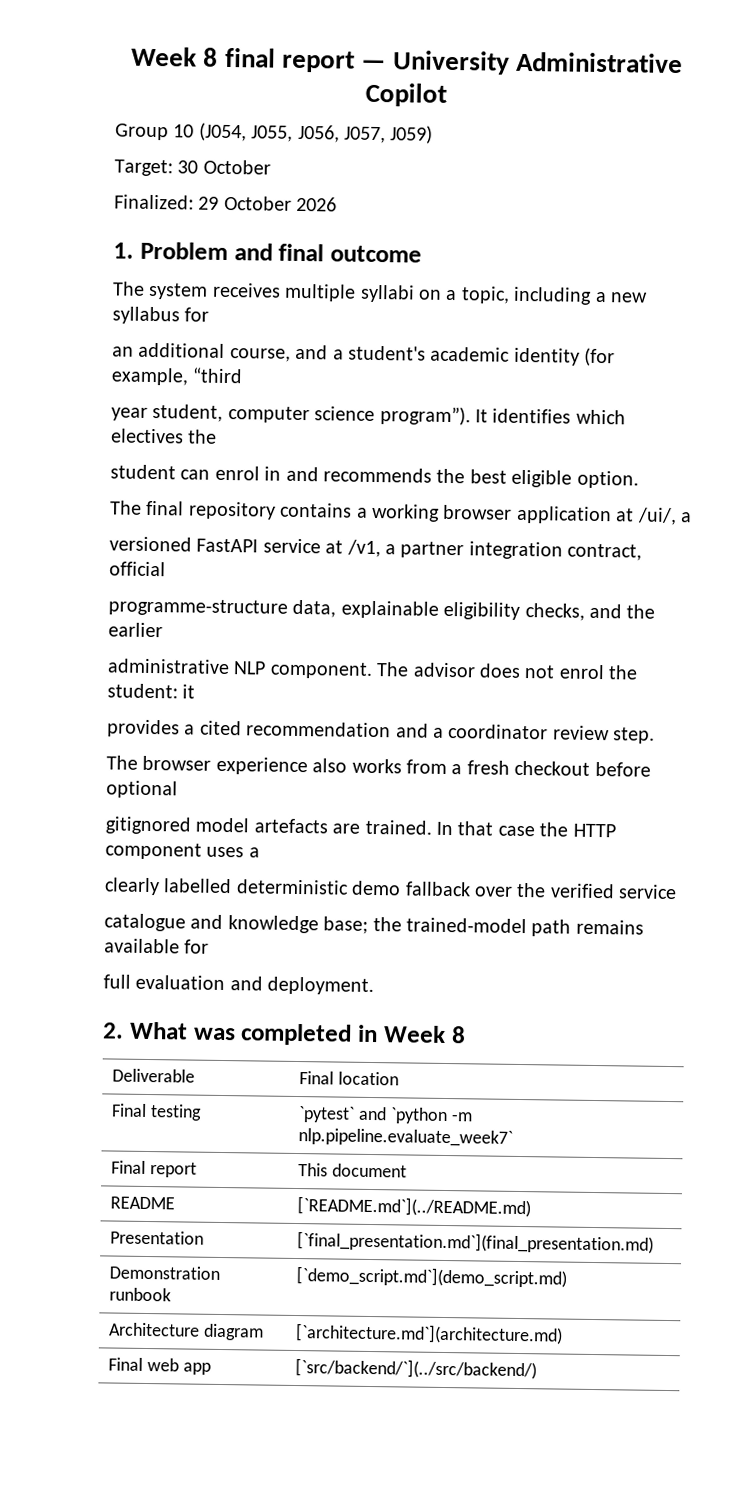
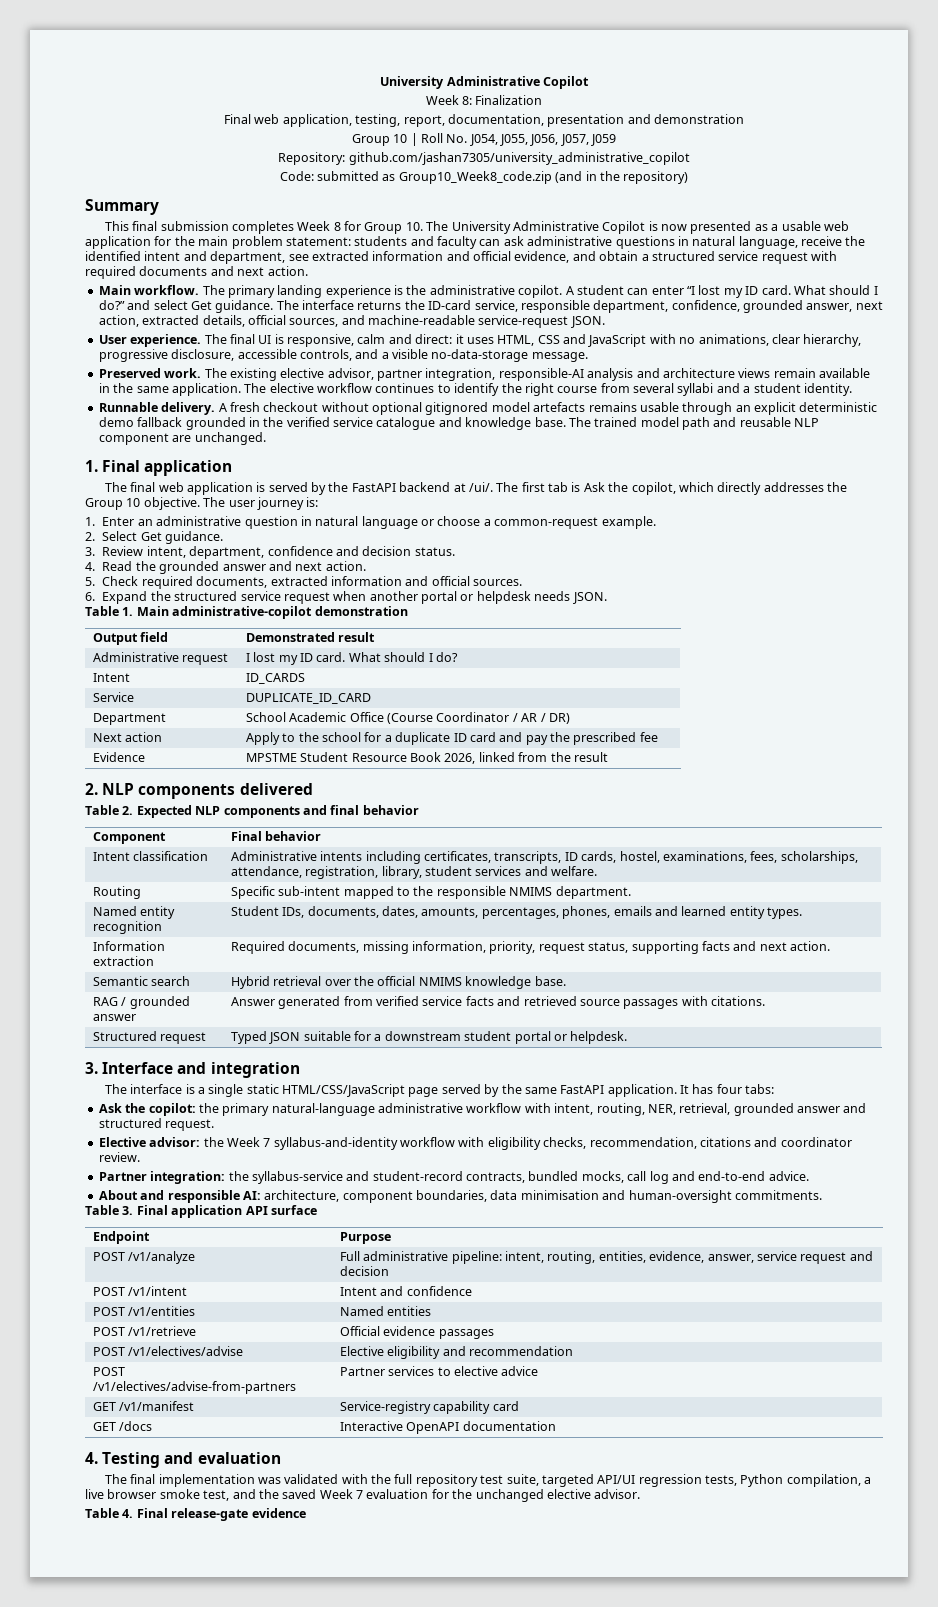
[131,46,683,75] [365,82,447,107] [115,122,434,144] [114,159,271,177] [114,194,338,212] [113,241,422,263] [112,281,648,305] [112,306,210,325] [112,342,616,367] [111,367,244,386] [111,403,626,426] [111,428,218,444] [110,464,639,489] [110,500,692,526] [109,536,643,561] [109,561,166,577] [108,598,656,621] [108,622,163,638] [107,658,639,680] [107,683,196,699] [107,719,656,744] [106,755,651,777] [106,780,178,799] [105,816,616,838] [105,842,260,860] [104,877,678,900] [104,913,644,937] [104,938,210,954] [103,974,375,996] [103,1021,466,1046] [112,1068,196,1083] [299,1071,400,1086] [111,1103,203,1121] [298,1106,473,1125] [298,1128,514,1147] [111,1160,198,1178] [298,1163,408,1178] [110,1196,176,1210] [297,1196,532,1218] [110,1230,205,1245] [297,1231,655,1254] [109,1265,221,1280] [109,1287,172,1302] [296,1266,568,1288] [109,1322,265,1341] [295,1323,564,1345] [108,1357,212,1375] [295,1358,538,1380] Week 8 final report — University Administrative Copilot // Group 10 (J054, J055, J056, J057, J059) // Target: 30 October // Finalized: 29 October 2026 // 1. Problem and final outcome // The system receives multiple syllabi on a topic, including a new syllabus for // an additional course, and a student's academic identity (for example, “third // year student, computer science program”). It identifies which electives the // student can enrol in and recommends the best eligible option. // The final repository contains a working browser application at /ui/, a // versioned FastAPI service at /v1, a partner integration contract, official // programme-structure data, explainable eligibility checks, and the earlier // administrative NLP component. The advisor does not enrol the student: it // provides a cited recommendation and a coordinator review step. // The browser experience also works from a fresh checkout before optional // gitignored model artefacts are trained. In that case the HTTP component uses a // clearly labelled deterministic demo fallback over the verified service // catalogue and knowledge base; the trained-model path remains available for // full evaluation and deployment. // 2. What was completed in Week 8 // Deliverable | Final location // Final testing | `pytest` and `python -m nlp.pipeline.evaluate_week7` // Final report | This document // README | [`README.md`](../README.md) // Presentation | [`final_presentation.md`](final_presentation.md) // Demonstration runbook | [`demo_script.md`](demo_script.md) // Architecture diagram | [`architecture.md`](architecture.md) // Final web app | [`src/backend/`](../src/backend/) -> [380,76,589,89] [425,95,543,105] [224,114,744,127] [351,133,617,146] [278,152,690,165] [279,171,689,184] [85,199,159,215] [104,221,849,234] [85,236,866,249] [85,251,837,264] [85,266,308,279] [98,285,878,298] [98,300,883,313] [98,315,605,328] [98,334,862,347] [98,349,588,362] [98,368,870,381] [98,383,852,396] [98,402,878,415] [98,417,820,430] [98,432,266,445] [85,460,233,476] [104,482,848,495] [85,497,319,510] [85,516,656,529] [85,531,224,544] [85,546,455,559] [85,561,366,574] [85,576,523,589] [85,591,607,604] [85,606,408,619] [92,632,169,645] [245,632,376,642] [92,652,229,665] [245,652,458,665] [92,673,130,682] [245,673,305,684] [92,692,134,702] [245,693,371,704] [92,713,166,725] [245,712,570,724] [92,732,163,742] [245,732,658,745] [92,752,145,762] [245,752,608,764] [85,783,313,799] [85,805,419,818] [92,832,166,844] [230,831,322,841] [92,851,209,861] [230,851,858,864] [230,866,598,879] [92,886,141,899] [230,886,631,899] [92,906,176,919] [92,921,162,934] [230,906,803,919] [92,941,165,951] [92,956,154,966] [230,941,831,954] [92,976,191,986] [230,976,566,989] [92,996,190,1009] [92,1014,136,1021] [230,996,766,1009] [92,1031,207,1044] [230,1031,628,1044] [85,1062,300,1078] [104,1084,775,1097] [98,1103,867,1116] [98,1118,215,1131] [98,1137,852,1150] [98,1152,140,1162] [98,1171,809,1184] [98,1190,822,1203] [85,1205,317,1218] [92,1231,150,1244] [339,1232,391,1244] [92,1251,196,1264] [339,1251,873,1264] [339,1266,389,1276] [92,1286,188,1296] [339,1286,472,1296] [92,1306,196,1316] [339,1306,432,1316] [92,1326,197,1336] [339,1326,494,1339] [92,1346,244,1356] [339,1346,574,1359] [92,1367,125,1376] [92,1381,296,1394] [339,1366,539,1376] [92,1401,195,1411] [339,1401,519,1414] [92,1421,153,1431] [339,1421,556,1434] [85,1452,281,1468] [104,1474,872,1487] [85,1489,641,1502] [85,1508,306,1521] University Administrative Copilot // Week 8: Finalization // Final web application, testing, report, documentation, presentation and demonstration // Group 10 | Roll No. J054, J055, J056, J057, J059 // Repository: github.com/jashan7305/university_administrative_copilot // Code: submitted as Group10_Week8_code.zip (and in the repository) // Summary // This final submission completes Week 8 for Group 10. The University Administrative Copilot is now presented as a usable web application for the main problem statement: students and faculty can ask administrative questions in natural language, receive the identified intent and department, see extracted information and official evidence, and obtain a structured service request with required documents and next action. // Main workflow. The primary landing experience is the administrative copilot. A student can enter “I lost my ID card. What should I do?” and select Get guidance. The interface returns the ID-card service, responsible department, confidence, grounded answer, next action, extracted details, official sources, and machine-readable service-request JSON. // User experience. The final UI is responsive, calm and direct: it uses HTML, CSS and JavaScript with no animations, clear hierarchy, progressive disclosure, accessible controls, and a visible no-data-storage message. // Preserved work. The existing elective advisor, partner integration, responsible-AI analysis and architecture views remain available in the same application. The elective workflow continues to identify the right course from several syllabi and a student identity. // Runnable delivery. A fresh checkout without optional gitignored model artefacts remains usable through an explicit deterministic demo fallback grounded in the verified service catalogue and knowledge base. The trained model path and reusable NLP component are unchanged. // 1. Final application // The final web application is served by the FastAPI backend at /ui/. The first tab is Ask the copilot, which directly addresses the Group 10 objective. The user journey is: // 1. Enter an administrative question in natural language or choose a common-request example. // 2. Select Get guidance. // 3. Review intent, department, confidence and decision status. // 4. Read the grounded answer and next action. // 5. Check required documents, extracted information and official sources. // 6. Expand the structured service request when another portal or helpdesk needs JSON. // Table 1. Main administrative-copilot demonstration // Output field | Demonstrated result // Administrative request | I lost my ID card. What should I do? // Intent | ID_CARDS // Service | DUPLICATE_ID_CARD // Department | School Academic Office (Course Coordinator / AR / DR) // Next action | Apply to the school for a duplicate ID card and pay the prescribed fee // Evidence | MPSTME Student Resource Book 2026, linked from the result // 2. NLP components delivered // Table 2. Expected NLP components and final behavior // Component | Final behavior // Intent classification | Administrative intents including certificates, transcripts, ID cards, hostel, examinations, fees, scholarships, attendance, registration, library, student services and welfare. // Routing | Specific sub-intent mapped to the responsible NMIMS department. // Named entity recognition | Student IDs, documents, dates, amounts, percentages, phones, emails and learned entity types. // Information extraction | Required documents, missing information, priority, request status, supporting facts and next action. // Semantic search | Hybrid retrieval over the official NMIMS knowledge base. // RAG / grounded answer | Answer generated from verified service facts and retrieved source passages with citations. // Structured request | Typed JSON suitable for a downstream student portal or helpdesk. // 3. Interface and integration // The interface is a single static HTML/CSS/JavaScript page served by the same FastAPI application. It has four tabs: // Ask the copilot: the primary natural-language administrative workflow with intent, routing, NER, retrieval, grounded answer and structured request. // Elective advisor: the Week 7 syllabus-and-identity workflow with eligibility checks, recommendation, citations and coordinator review. // Partner integration: the syllabus-service and student-record contracts, bundled mocks, call log and end-to-end advice. // About and responsible AI: architecture, component boundaries, data minimisation and human-oversight commitments. // Table 3. Final application API surface // Endpoint | Purpose // POST /v1/analyze | Full administrative pipeline: intent, routing, entities, evidence, answer, service request and decision // POST /v1/intent | Intent and confidence // POST /v1/entities | Named entities // POST /v1/retrieve | Official evidence passages // POST /v1/electives/advise | Elective eligibility and recommendation // POST /v1/electives/advise-from-partners | Partner services to elective advice // GET /v1/manifest | Service-registry capability card // GET /docs | Interactive OpenAPI documentation // 4. Testing and evaluation // The final implementation was validated with the full repository test suite, targeted API/UI regression tests, Python compilation, a live browser smoke test, and the saved Week 7 evaluation for the unchanged elective advisor. // Table 4. Final release-gate evidence

